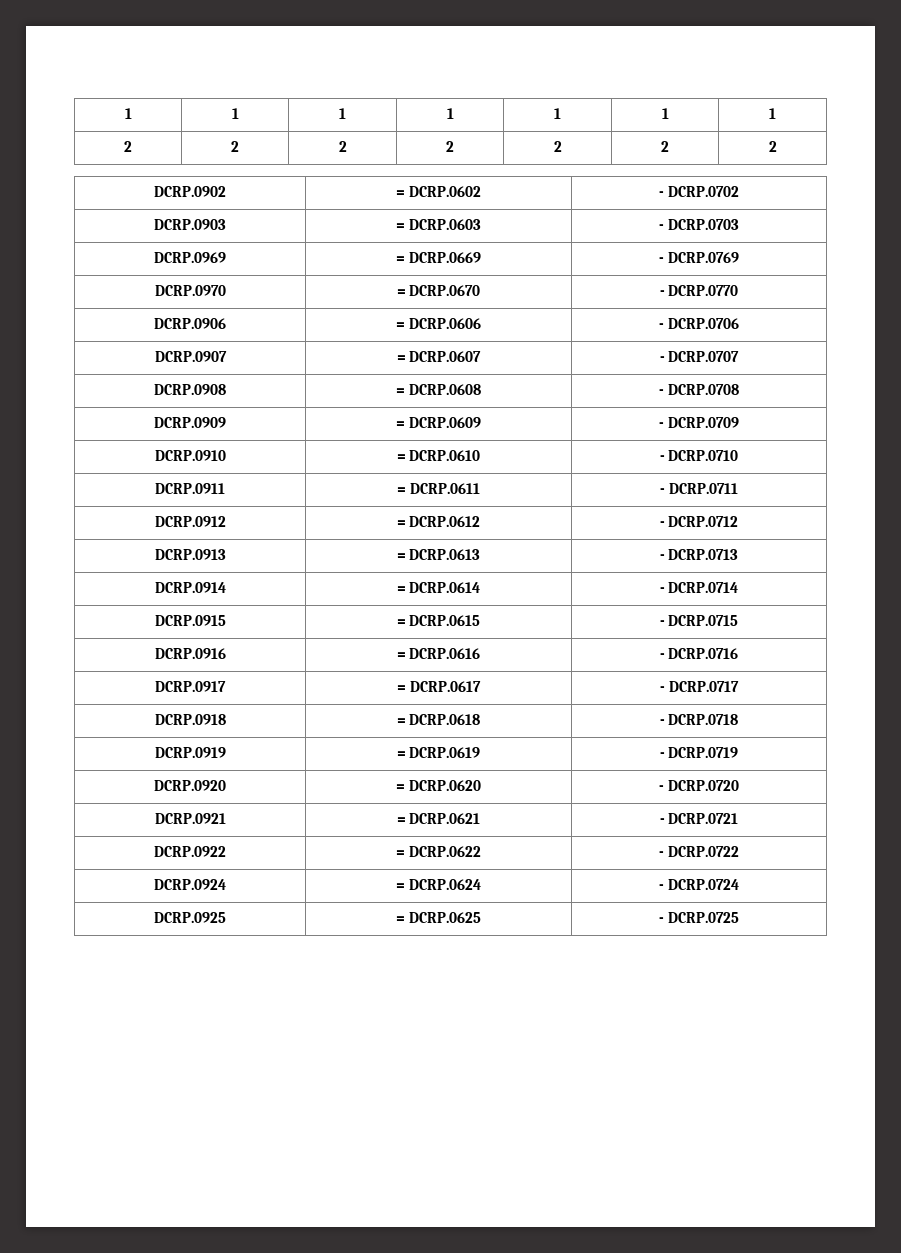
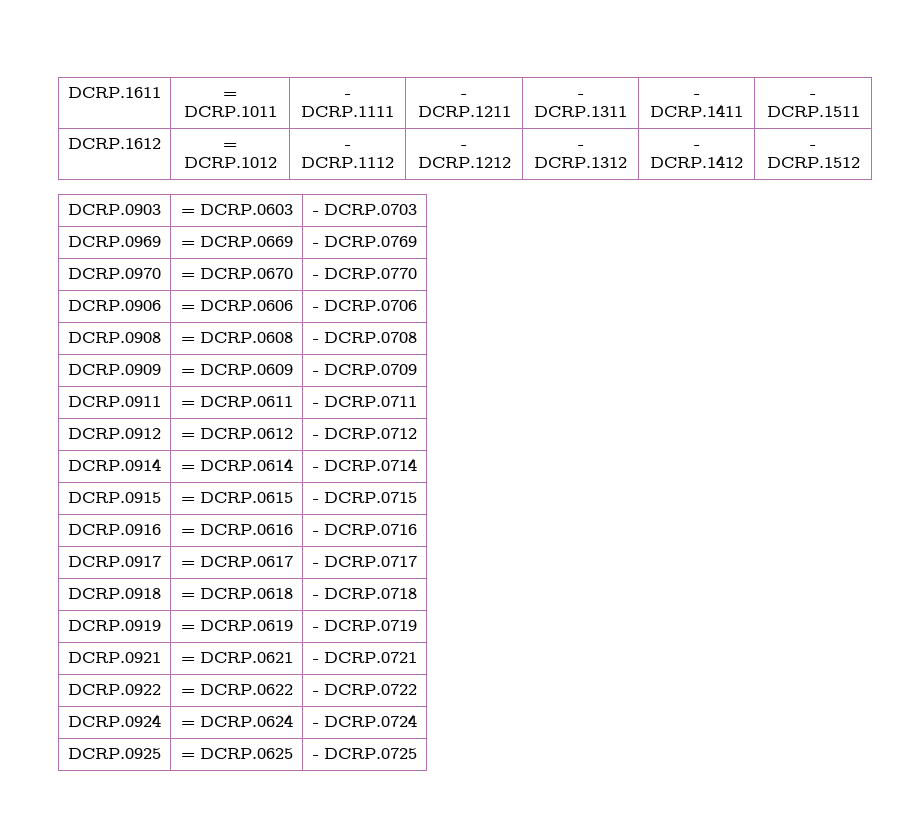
[124,108,132,119] [231,108,239,119] [339,108,346,119] [446,108,454,119] [554,108,561,119] [661,108,669,119] [769,108,776,119] [124,141,132,152] [231,141,239,152] [338,141,347,152] [446,141,454,152] [553,141,562,152] [661,141,669,152] [768,141,777,152] [154,186,226,197] [396,186,481,197] [659,186,739,197] 1 | 1 | 1 | 1 | 1 | 1 | 1 // 2 | 2 | 2 | 2 | 2 | 2 | 2 // DCRP.0902 | = DCRP.0602 | - DCRP.0702 -> [68,87,161,98] [223,92,237,98] [183,106,277,117] [344,94,351,98] [301,106,394,117] [461,94,467,98] [417,106,511,117] [577,94,584,98] [534,106,627,117] [693,94,700,98] [650,104,743,117] [810,94,816,98] [766,106,860,117] [68,138,161,149] [223,143,237,149] [183,157,277,168] [344,145,351,149] [301,157,394,168] [461,145,467,149] [417,157,511,168] [577,145,584,149] [534,157,627,168] [693,145,700,149] [650,155,743,168] [810,145,816,149] [766,157,860,168] DCRP.1611 | = DCRP.1011 | - DCRP.1111 | - DCRP.1211 | - DCRP.1311 | - DCRP.1411 | - DCRP.1511 // DCRP.1612 | = DCRP.1012 | - DCRP.1112 | - DCRP.1212 | - DCRP.1312 | - DCRP.1412 | - DCRP.1512
[154,351,227,362] [396,351,482,362] [659,351,740,362] // DCRP.0907 | = DCRP.0607 | - DCRP.0707 -> (417, 305) none
[154,450,226,461] [396,450,481,461] [659,450,739,461] // DCRP.0910 | = DCRP.0610 | - DCRP.0710 -> (417, 369) none
[154,549,226,560] [396,549,481,560] [659,549,739,560] // DCRP.0913 | = DCRP.0613 | - DCRP.0713 -> (417, 433) none
[154,780,226,791] [396,780,481,791] [659,780,739,791] // DCRP.0920 | = DCRP.0620 | - DCRP.0720 -> (417, 625) none

